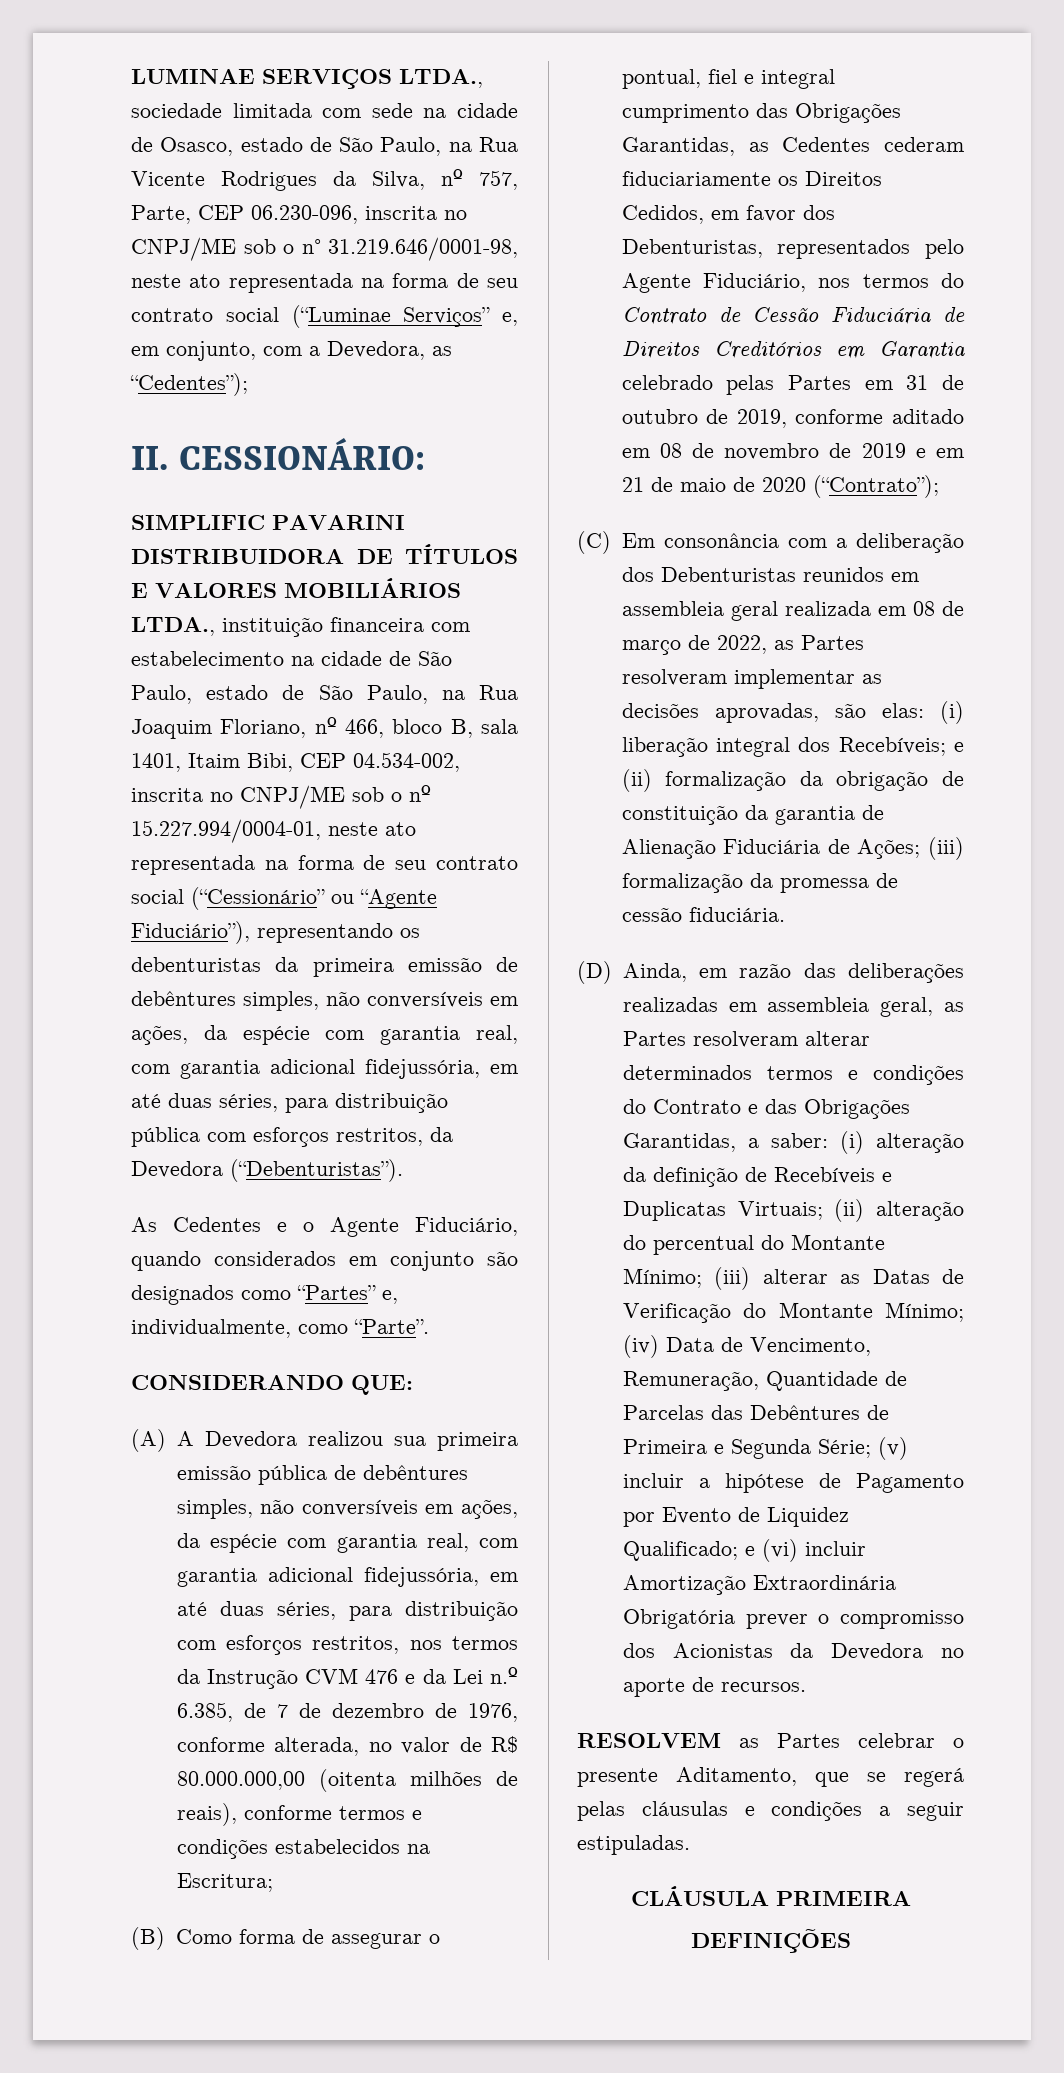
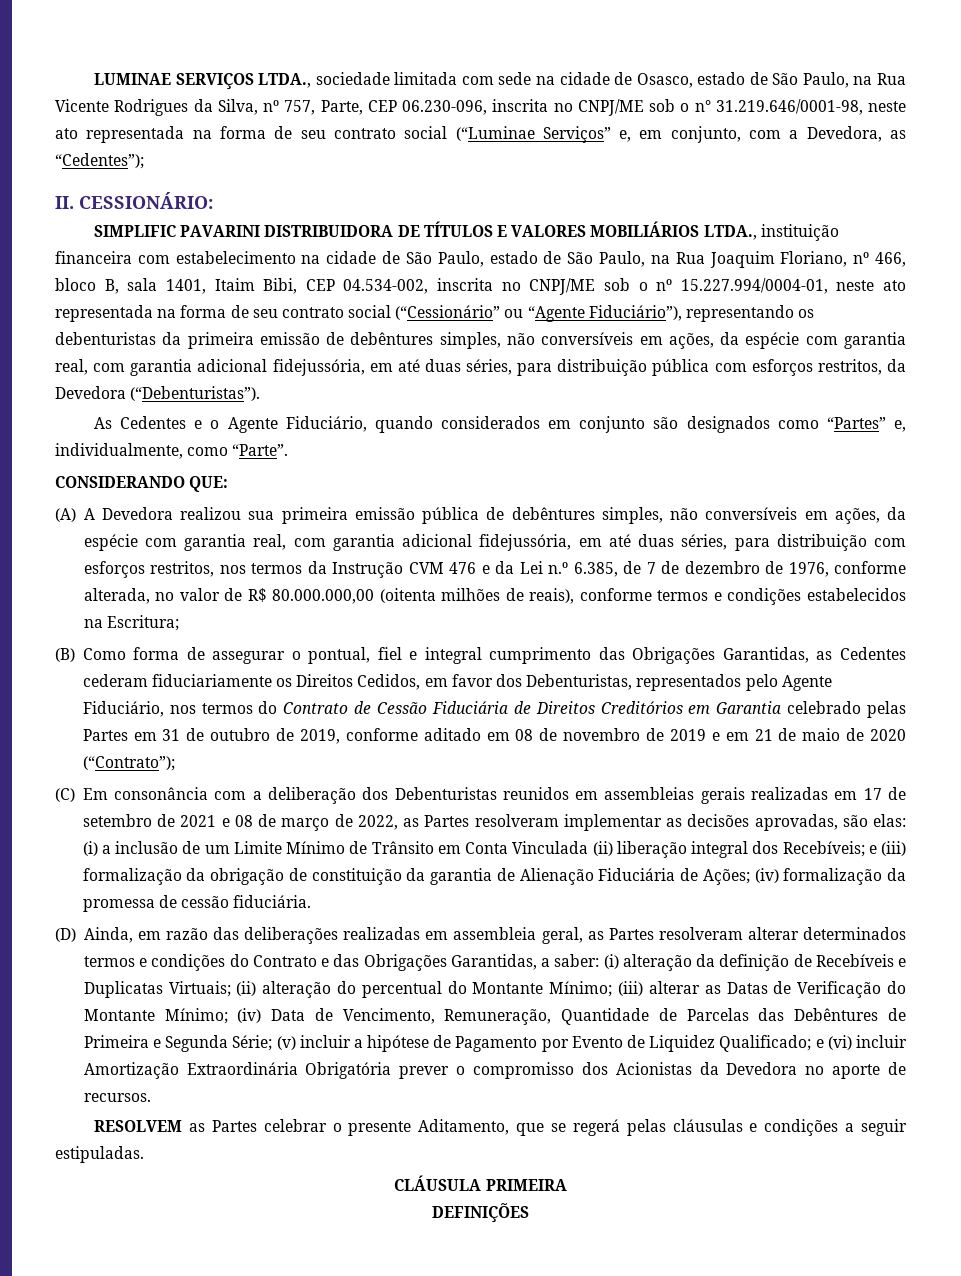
[621,601,906,621] assembleia geral realizada em -> [604,787,907,804] [82,814,230,827] assembleias gerais realizadas em 17 de setembro de 2021 e
(964, 712) none -> [101,841,613,856] a inclusão de um Limite Mínimo de Trânsito em Conta Vinculada (ii)
[621,769,652,792] (ii) -> [880,841,906,856] (iii)
[928,837,964,860] (iii) -> [754,868,779,883] (iv)

